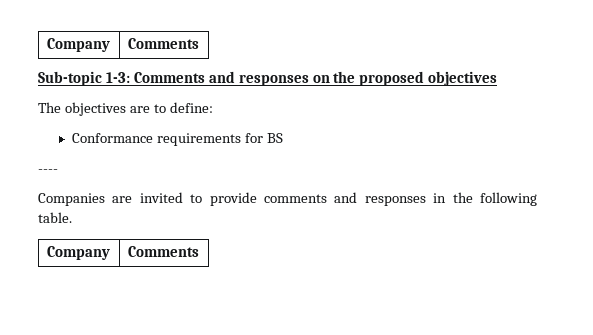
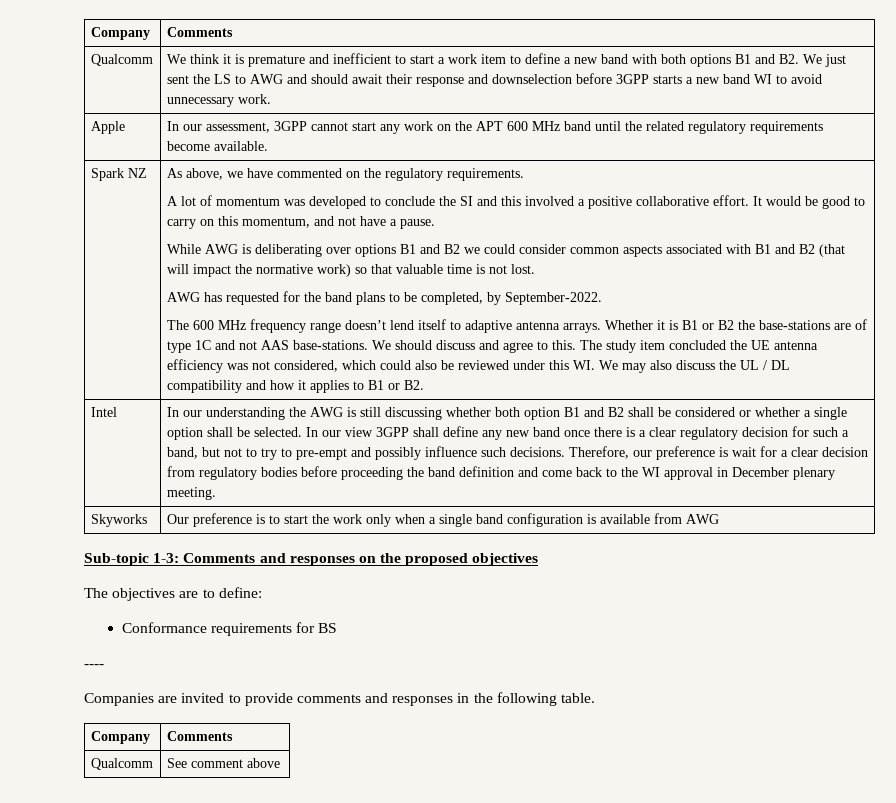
[46,38,110,52] [127,38,199,49] Company | Comments -> [90,27,150,40] [166,27,233,37] [90,54,153,66] [166,53,846,67] [166,73,822,87] [166,94,271,107] [90,121,125,134] [166,121,823,134] [166,141,268,151] [90,168,147,181] [166,168,524,181] [166,195,865,209] [166,216,435,229] [166,244,845,257] [166,264,535,277] [166,291,602,305] [166,319,867,333] [166,340,818,353] [166,359,790,373] [166,380,424,393] [90,407,117,417] [166,407,847,420] [166,426,849,440] [166,446,868,460] [166,466,835,480] [166,487,216,500] [90,514,147,527] [166,513,719,527] Company | Comments // Qualcomm | We think it is premature and inefficient to start a work item to define a new band with both options B1 and B2. We just sent the LS to AWG and should await their response and downselection before 3GPP starts a new band WI to avoid unnecessary work. // Apple | In our assessment, 3GPP cannot start any work on the APT 600 MHz band until the related regulatory requirements become available. // Spark NZ | As above, we have commented on the regulatory requirements. // A lot of momentum was developed to conclude the SI and this involved a positive collaborative effort. It would be good to carry on this momentum, and not have a pause. // While AWG is deliberating over options B1 and B2 we could consider common aspects associated with B1 and B2 (that will impact the normative work) so that valuable time is not lost. // AWG has requested for the band plans to be completed, by September-2022. // The 600 MHz frequency range doesn’t lend itself to adaptive antenna arrays. Whether it is B1 or B2 the base-stations are of type 1C and not AAS base-stations. We should discuss and agree to this. The study item concluded the UE antenna efficiency was not considered, which could also be reviewed under this WI. We may also discuss the UL / DL compatibility and how it applies to B1 or B2. // Intel | In our understanding the AWG is still discussing whether both option B1 and B2 shall be considered or whether a single option shall be selected. In our view 3GPP shall define any new band once there is a clear regulatory decision for such a band, but not to try to pre-empt and possibly influence such decisions. Therefore, our preference is wait for a clear decision from regulatory bodies before proceeding the band definition and come back to the WI approval in December plenary meeting. // Skyworks | Our preference is to start the work only when a single band configuration is available from AWG
(199, 251) none -> [90,758,153,770] [166,758,280,768] // Qualcomm | See comment above

